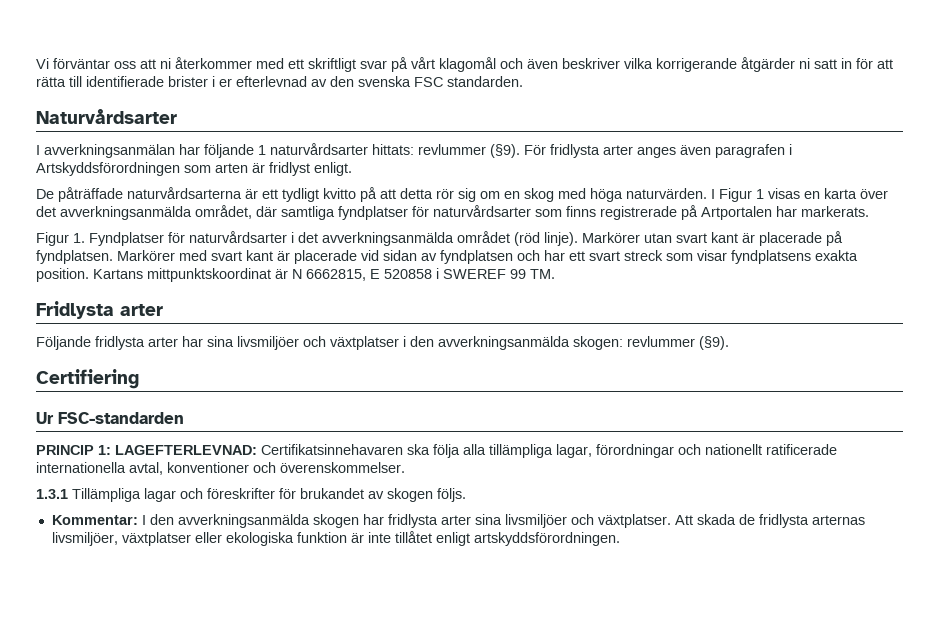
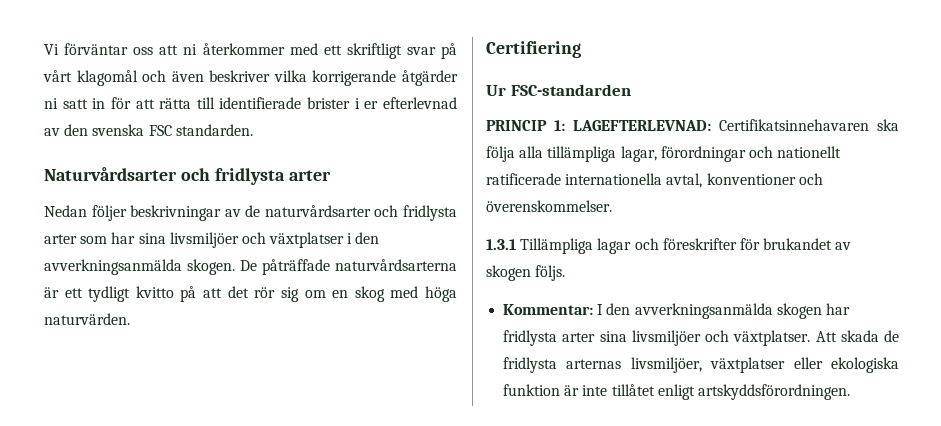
[36,143,792,158] [36,162,352,176] // I avverkningsanmälan har följande 1 naturvårdsarter hittats: revlummer (§9). För fridlysta arter anges även paragrafen i Artskyddsförordningen som arten är fridlyst enligt. // -> [180,168,331,185] [44,205,457,221] [44,232,380,248] [44,259,235,275] och fridlysta arter // Nedan följer beskrivningar av de naturvårdsarter och fridlysta arter som har sina livsmiljöer och växtplatser i den avverkningsanmälda skogen.
[400,188,433,199] detta -> [227,286,249,298] det
[711,188,888,202] [36,205,869,220] [36,231,843,246] [36,250,858,264] [36,268,555,282] [36,301,163,319] [36,336,729,350] I Figur 1 visas en karta över det avverkningsanmälda området, där samtliga fyndplatser för naturvårdsarter som finns registrerade på Artportalen har markerats. // Figur 1. Fyndplatser för naturvårdsarter i det avverkningsanmälda området (röd linje). Markörer utan svart kant är placerade på fyndplatsen. Markörer med svart kant är placerade vid sidan av fyndplatsen och har ett svart streck som visar fyndplatsens exakta position. Kartans mittpunktskoordinat är N 6662815, E 520858 i SWEREF 99 TM. // Fridlysta arter // Följande fridlysta arter har sina livsmiljöer och växtplatser i den avverkningsanmälda skogen: revlummer (§9). -> (130, 319) none

